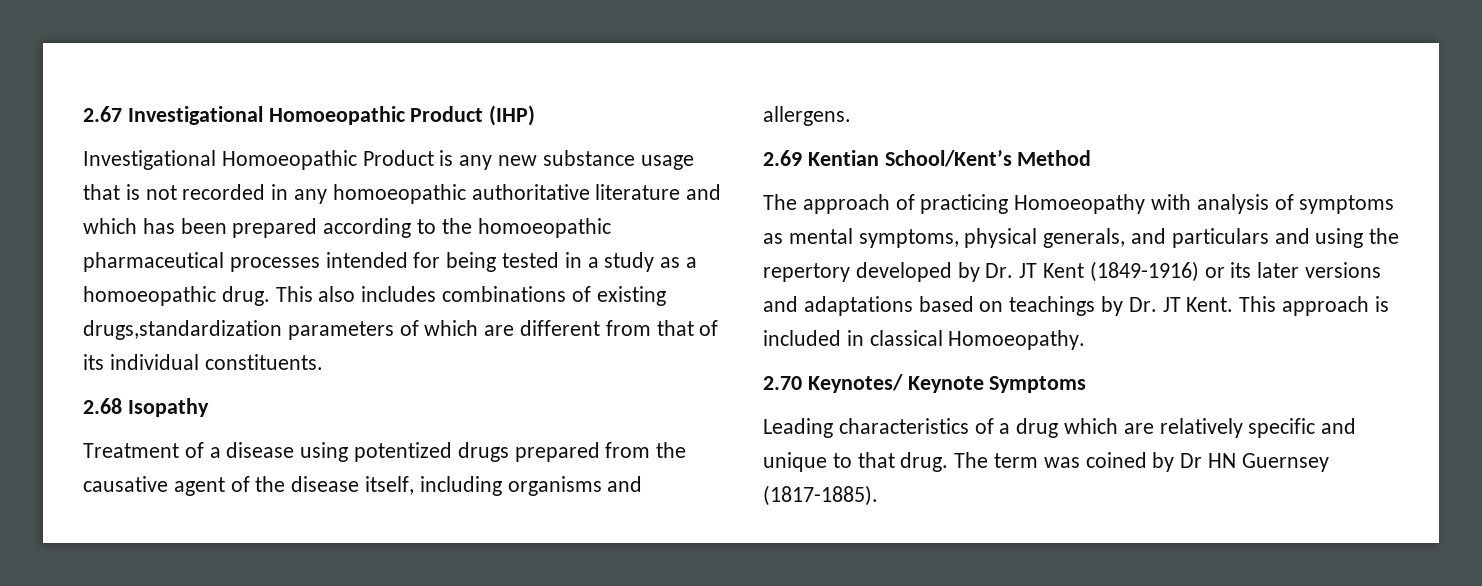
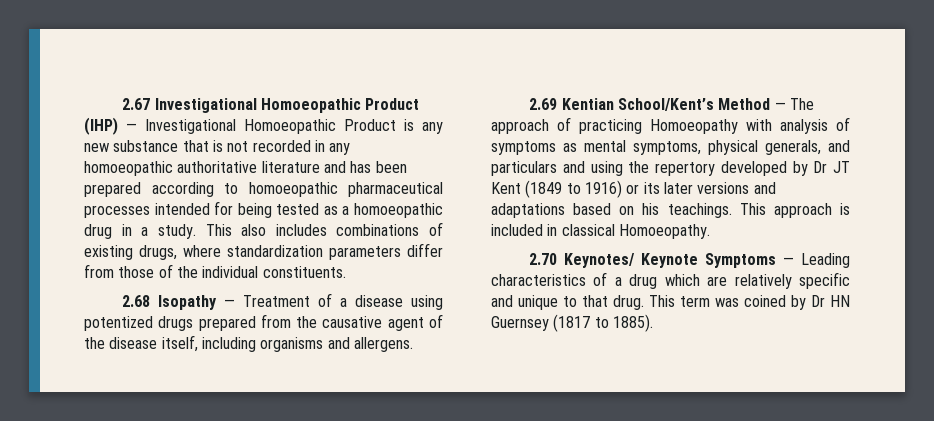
(536, 115) // -> [126,123,137,131] —
[640,155,694,170] usage -> (179, 146) none
[83,218,137,234] which -> (346, 167) none
[441,218,472,234] the -> (238, 188) none
[564,252,698,272] [83,286,270,306] in a study as a homoeopathic drug. -> [323,203,443,218] [84,224,196,239] as a homoeopathic drug in a study.
[83,320,719,340] [83,354,104,370] drugs,standardization parameters of which are different from that of its -> [139,243,443,260] [84,264,198,278] drugs, where standardization parameters differ from those of the
(209, 407) // -> [224,299,236,307] —
(1092, 158) // -> [774,102,786,110] —
[985,263,1014,278] Dr. -> [813,161,828,173] Dr
[1089,261,1199,282] (1849-1916) -> [525,180,622,198] (1849 to 1916)
[1009,296,1234,316] teachings by Dr. JT Kent. -> [642,203,732,218] his teachings.
(1087, 384) // -> [783,257,795,265] —
[954,452,989,468] The -> [649,295,675,307] This
[763,485,878,506] (1817-1885). -> [553,314,653,332] (1817 to 1885).

